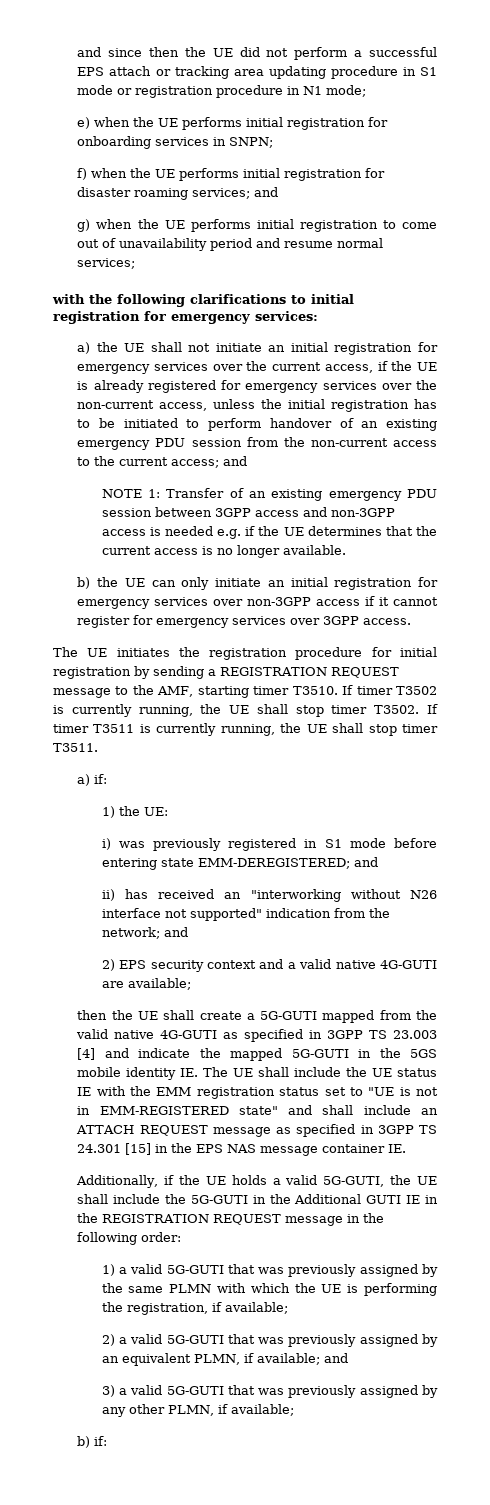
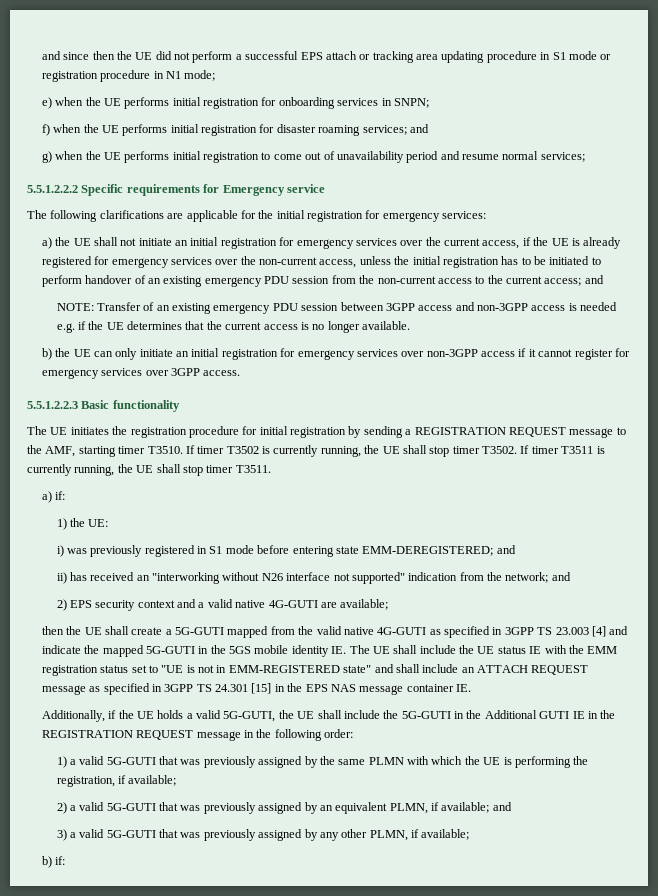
[52,294,306,307] with the following clarifications to -> [27,184,325,196] [27,210,274,222] 5.5.1.2.2.2 Specific requirements for Emergency service // The following clarifications are applicable for the
[101,489,161,498] NOTE 1: -> [56,303,94,311] NOTE:
(412, 621) none -> [27,400,180,412] // 5.5.1.2.2.3 Basic functionality

